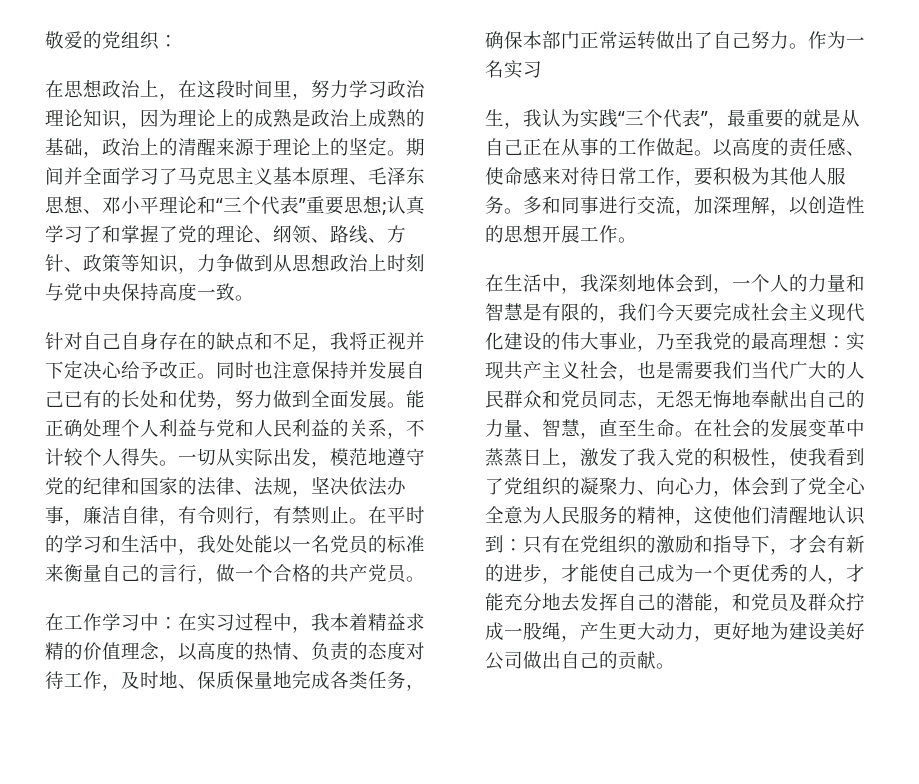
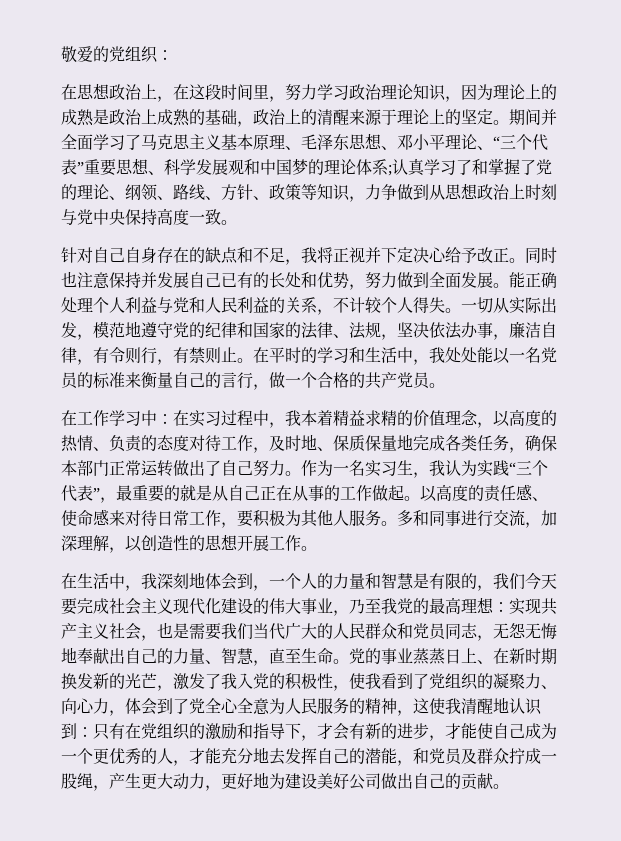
[197,196,216,214] 和 -> [477,146,493,150] 、
(382, 204) none -> [148,158,388,175] 、科学发展观和中国梦的理论体系
(542, 69) // -> (397, 468) none
[694,419,865,438] [485,448,561,467] 在社会的发展变革中蒸蒸日上 -> [349,648,557,665] [61,673,157,690] 党的事业蒸蒸日上、在新时期换发新的光芒
[732,506,770,524] 他们 -> [445,698,461,714] 我

